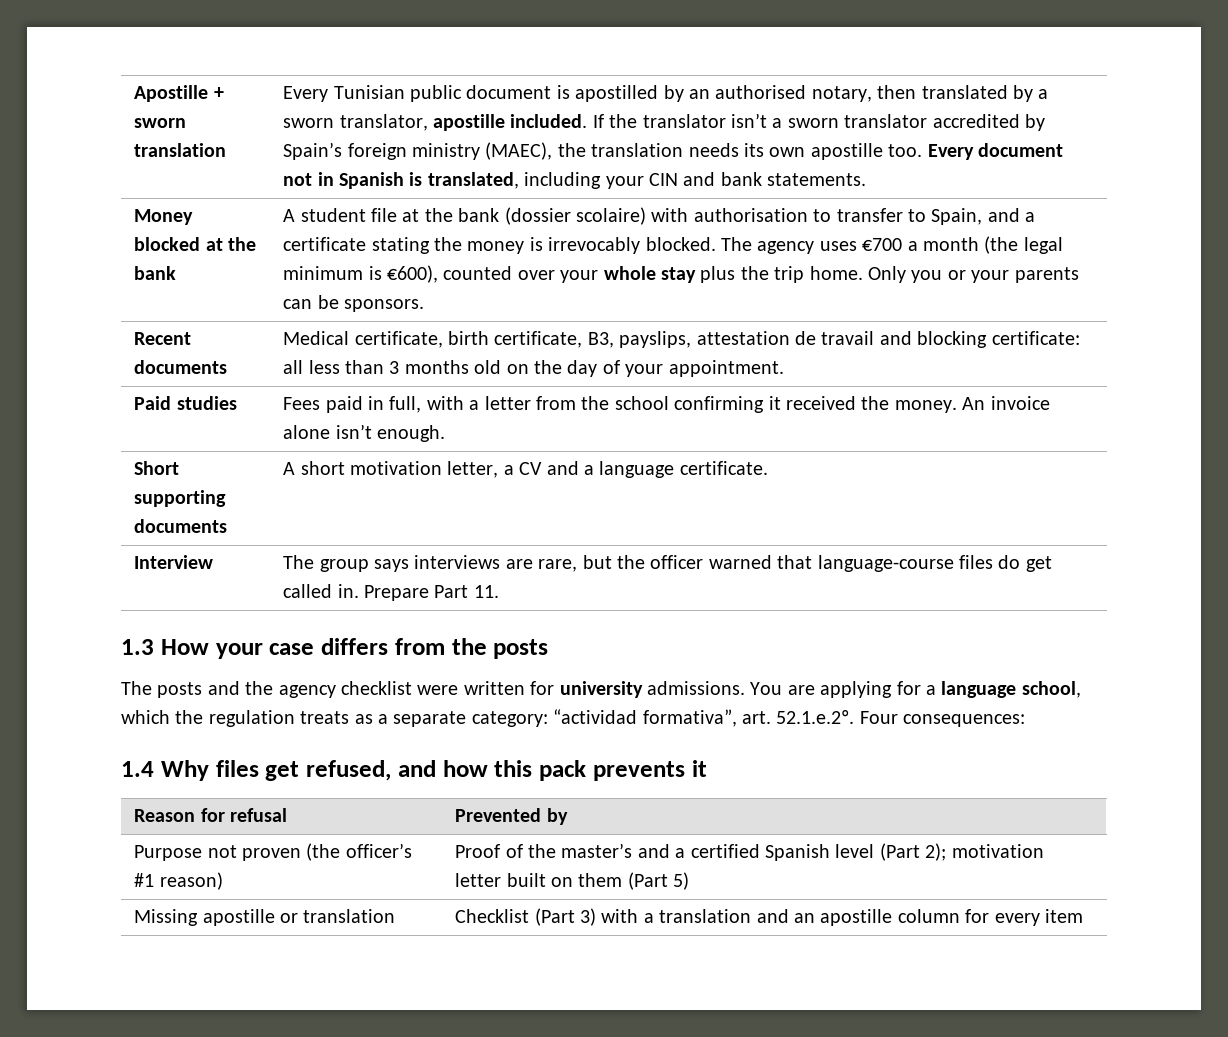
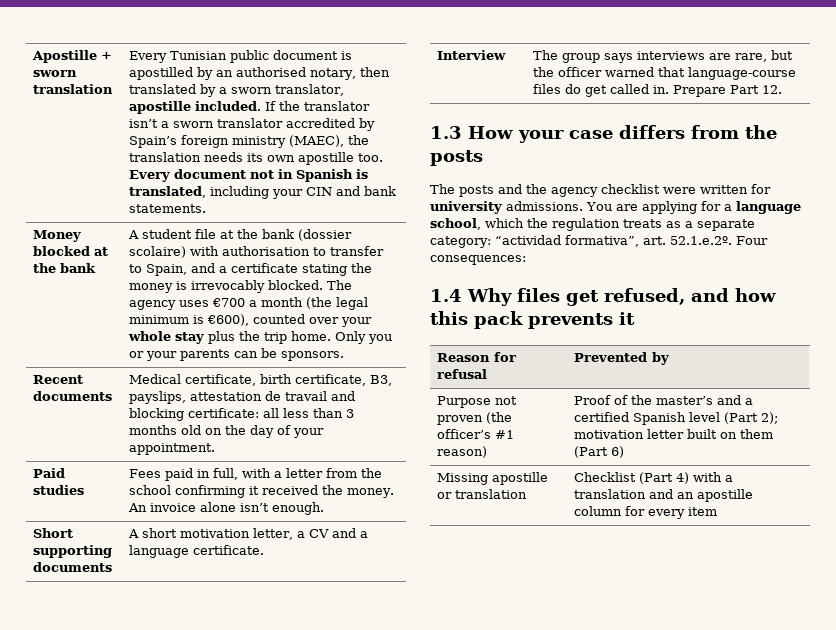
[473,585,499,598] 11. -> [761,85,782,94] 12.
[673,872,690,890] 5) -> [610,446,624,458] 6)
[579,908,596,926] 3) -> [675,472,689,484] 4)

